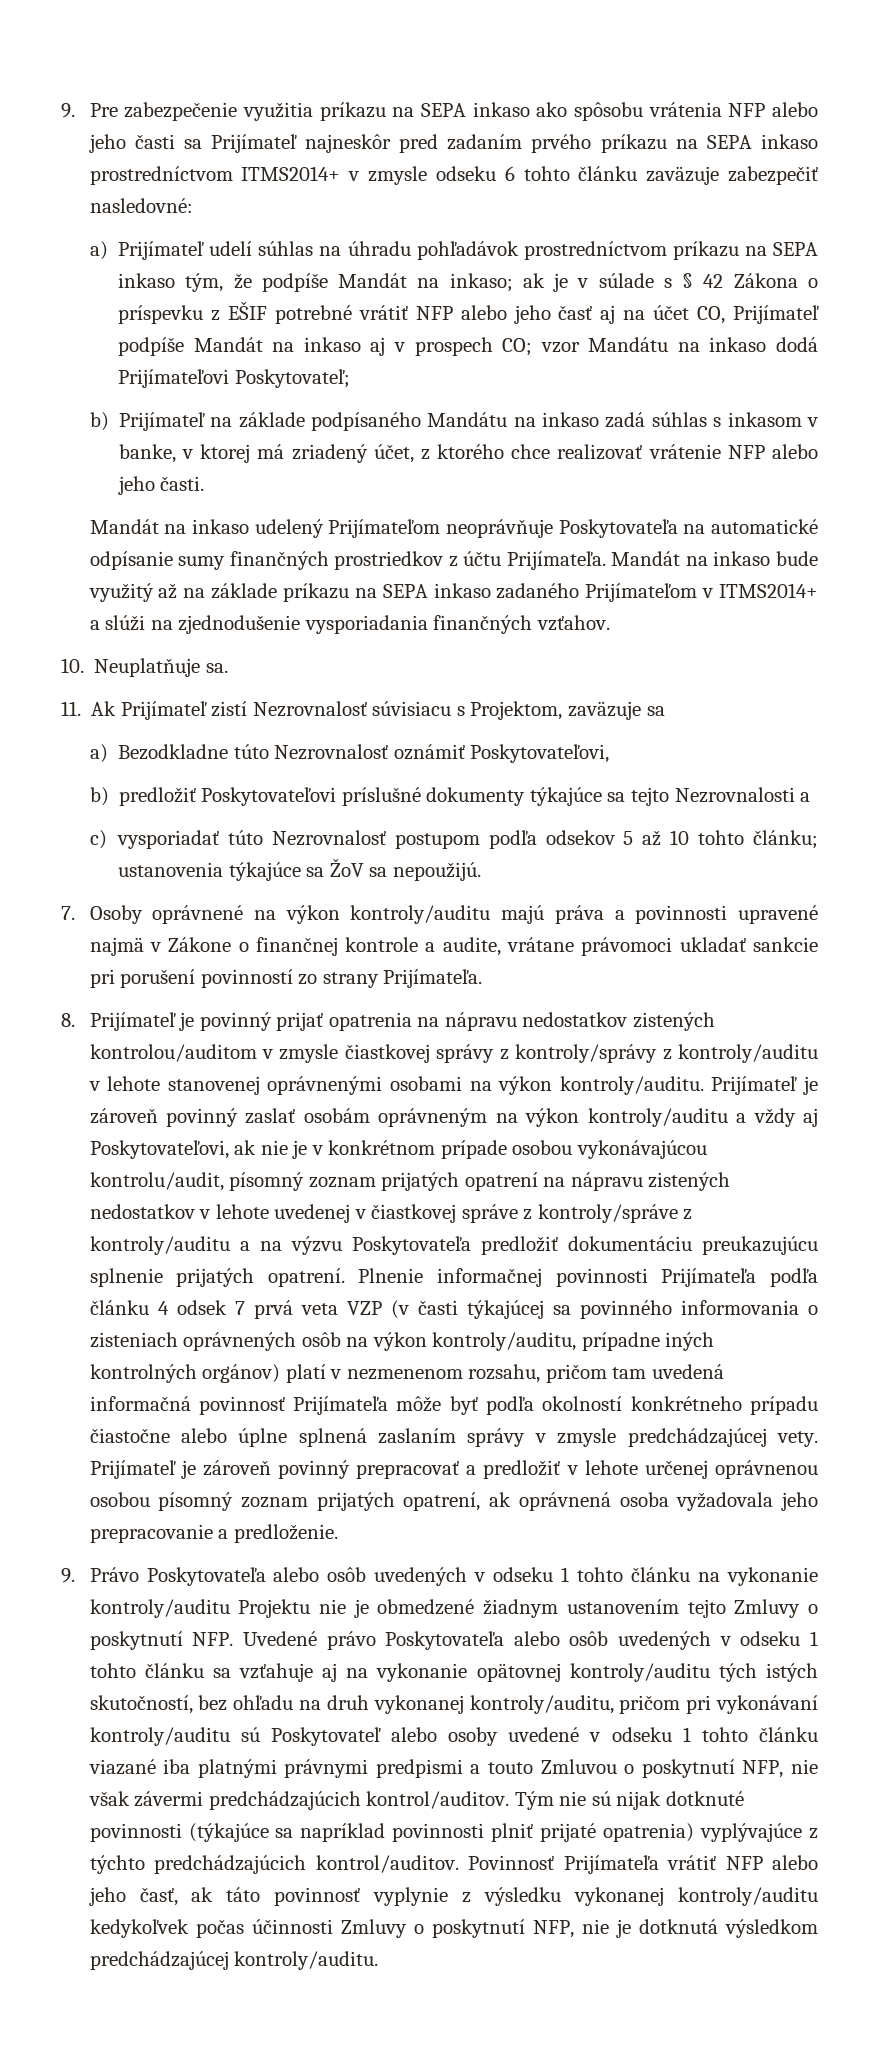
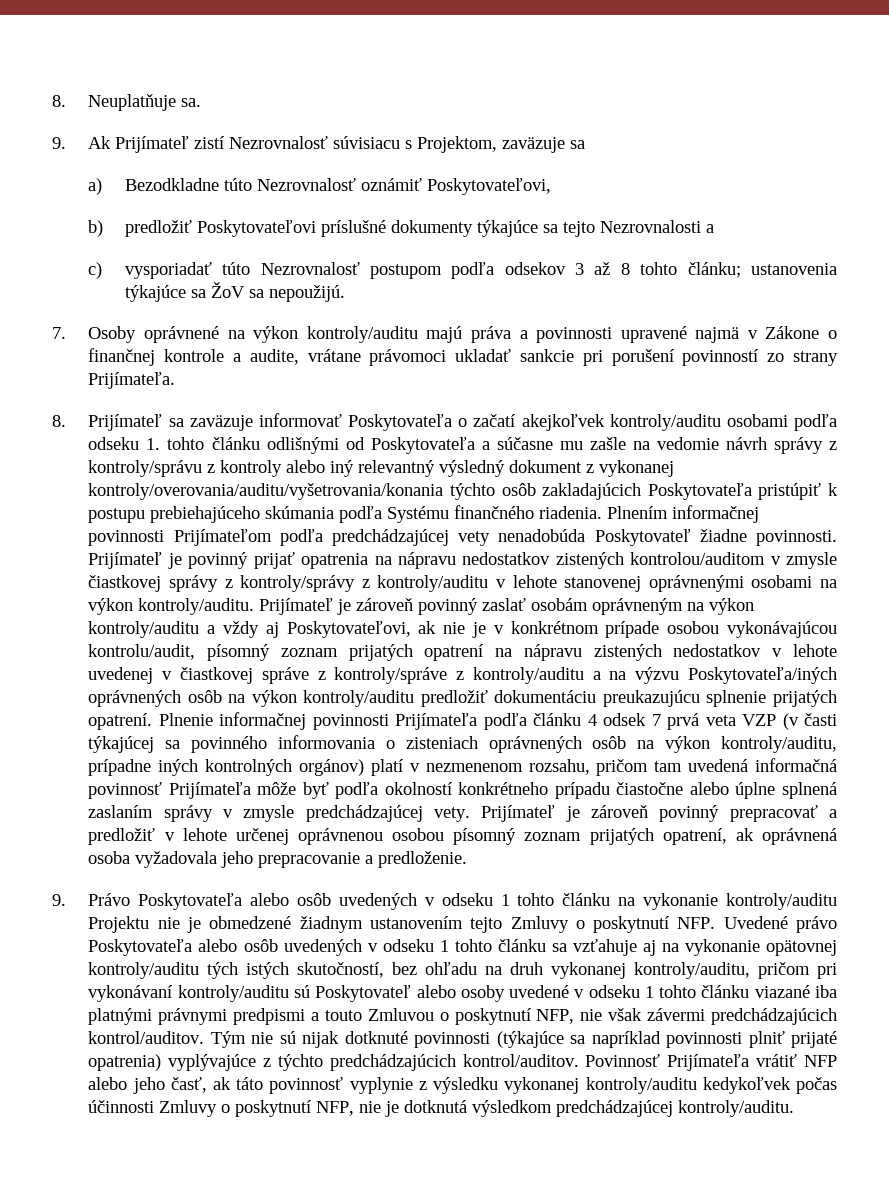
[61,102,819,121] [88,134,818,153] [89,166,818,185] [89,198,193,213] [89,241,819,260] [118,273,819,292] [118,301,820,324] [118,337,819,356] [118,369,350,388] [89,412,818,431] [118,444,818,463] [117,476,205,495] [89,519,818,538] [89,551,818,570] [88,583,818,602] [89,615,610,634] [61,658,84,673] 9. Pre zabezpečenie využitia príkazu na SEPA inkaso ako spôsobu vrátenia NFP alebo jeho časti sa Prijímateľ najneskôr pred zadaním prvého príkazu na SEPA inkaso prostredníctvom ITMS2014+ v zmysle odseku 6 tohto článku zaväzuje zabezpečiť nasledovné: // a) Prijímateľ udelí súhlas na úhradu pohľadávok prostredníctvom príkazu na SEPA inkaso tým, že podpíše Mandát na inkaso; ak je v súlade s § 42 Zákona o príspevku z EŠIF potrebné vrátiť NFP alebo jeho časť aj na účet CO, Prijímateľ podpíše Mandát na inkaso aj v prospech CO; vzor Mandátu na inkaso dodá Prijímateľovi Poskytovateľ; // b) Prijímateľ na základe podpísaného Mandátu na inkaso zadá súhlas s inkasom v banke, v ktorej má zriadený účet, z ktorého chce realizovať vrátenie NFP alebo jeho časti. // Mandát na inkaso udelený Prijímateľom neoprávňuje Poskytovateľa na automatické odpísanie sumy finančných prostriedkov z účtu Prijímateľa. Mandát na inkaso bude využitý až na základe príkazu na SEPA inkaso zadaného Prijímateľom v ITMS2014+ a slúži na zjednodušenie vysporiadania finančných vzťahov. // 10. -> [52,95,66,107] 8.
[61,701,81,716] 11. -> [52,137,66,149] 9.
[623,830,690,846] 5 až 10 -> [575,262,630,275] 3 až 8
(176, 1021) none -> [168,413,837,431] [88,437,837,454] [88,460,675,477] [88,483,838,500] [88,505,760,523] [88,529,838,546] [88,552,163,569] sa zaväzuje informovať Poskytovateľa o začatí akejkoľvek kontroly/auditu osobami podľa odseku 1. tohto článku odlišnými od Poskytovateľa a súčasne mu zašle na vedomie návrh správy z kontroly/správu z kontroly alebo iný relevantný výsledný dokument z vykonanej kontroly/overovania/auditu/vyšetrovania/konania týchto osôb zakladajúcich Poskytovateľa pristúpiť k postupu prebiehajúceho skúmania podľa Systému finančného riadenia. Plnením informačnej povinnosti Prijímateľom podľa predchádzajúcej vety nenadobúda Poskytovateľ žiadne povinnosti. Prijímateľ
[351,1236,471,1255] Poskytovateľa -> [688,667,838,684] [88,690,415,707] Poskytovateľa/iných oprávnených osôb na výkon kontroly/auditu

